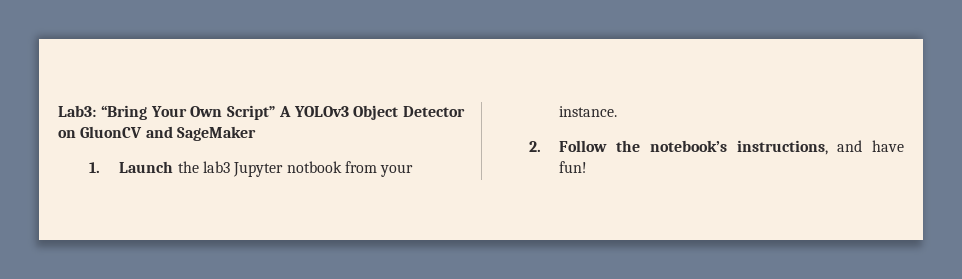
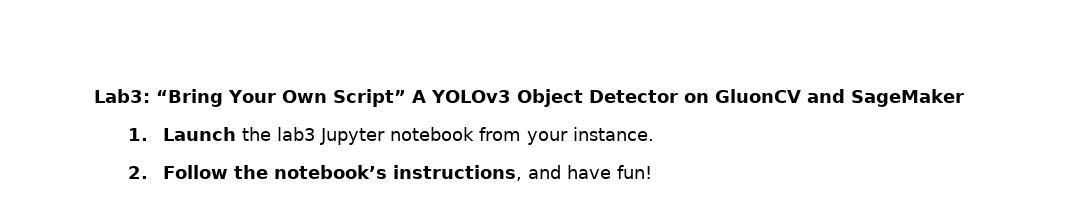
[286,161,342,173] notbook -> [389,127,474,141] notebook

